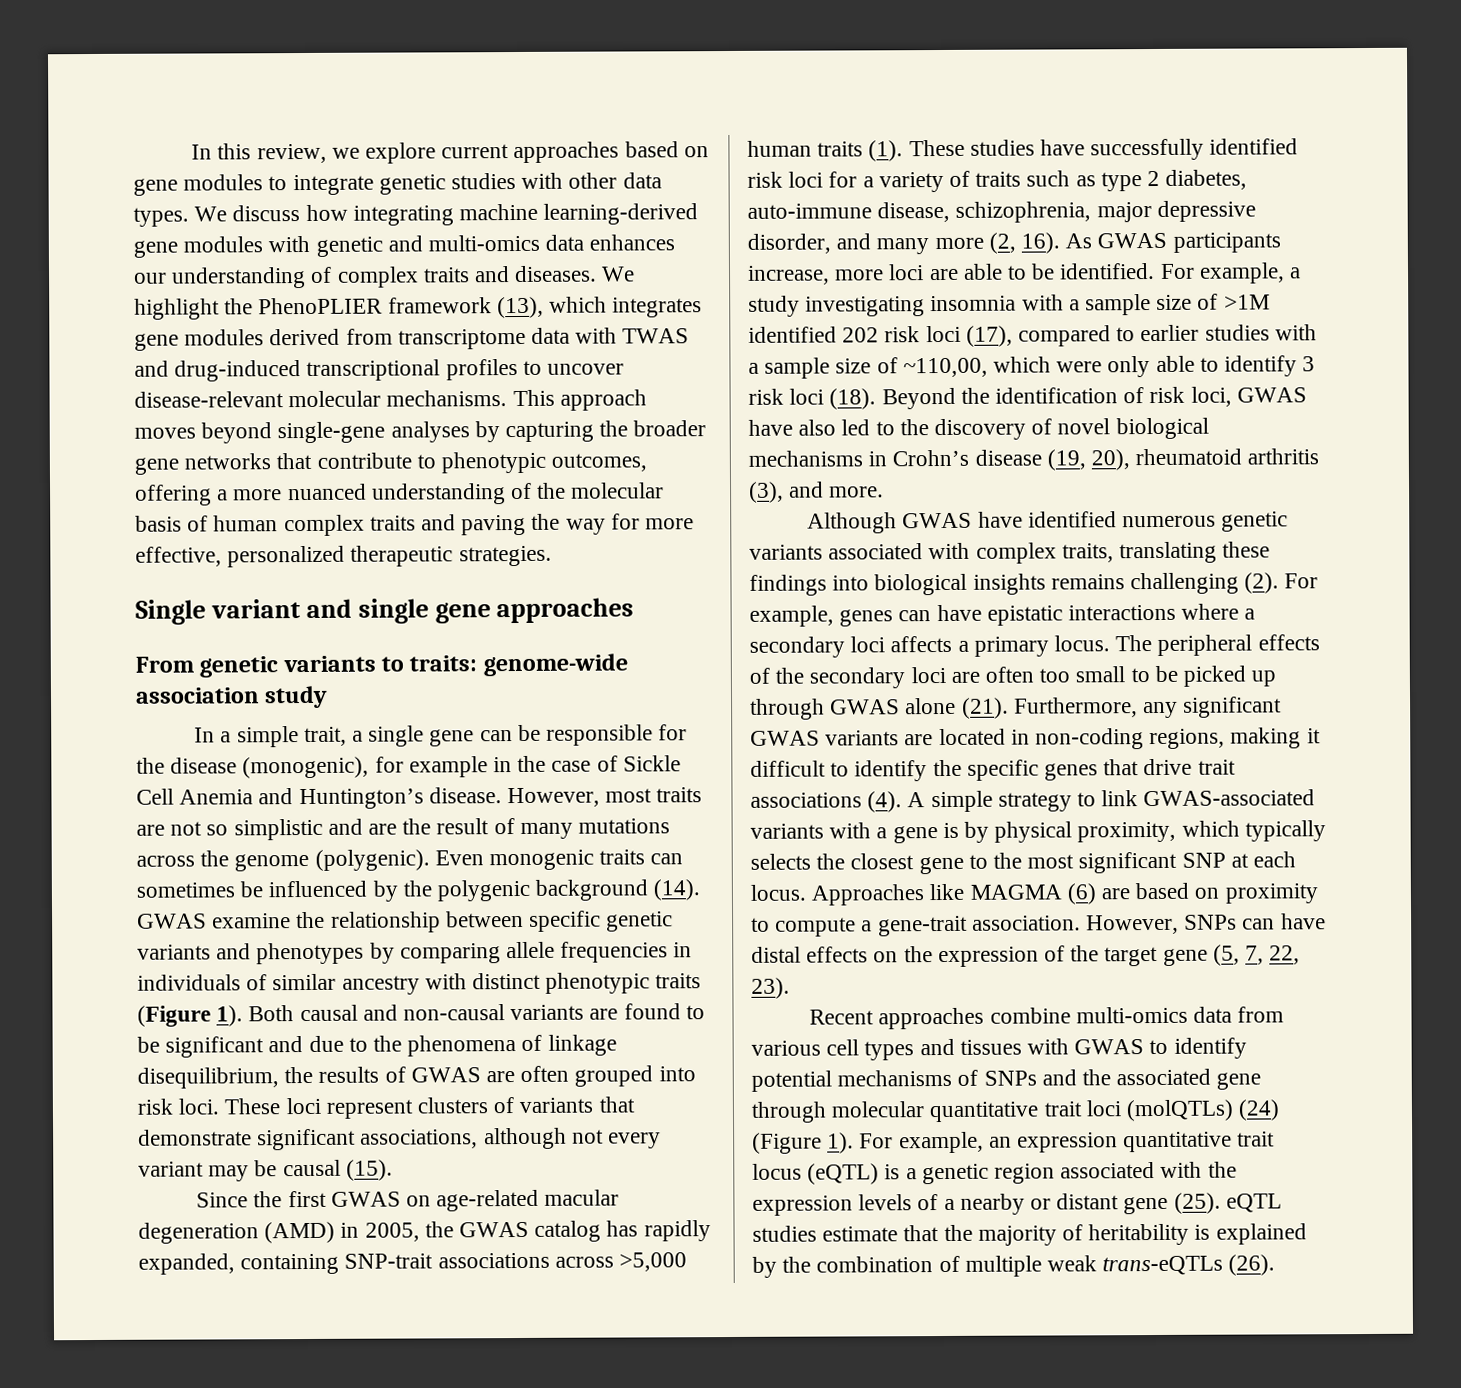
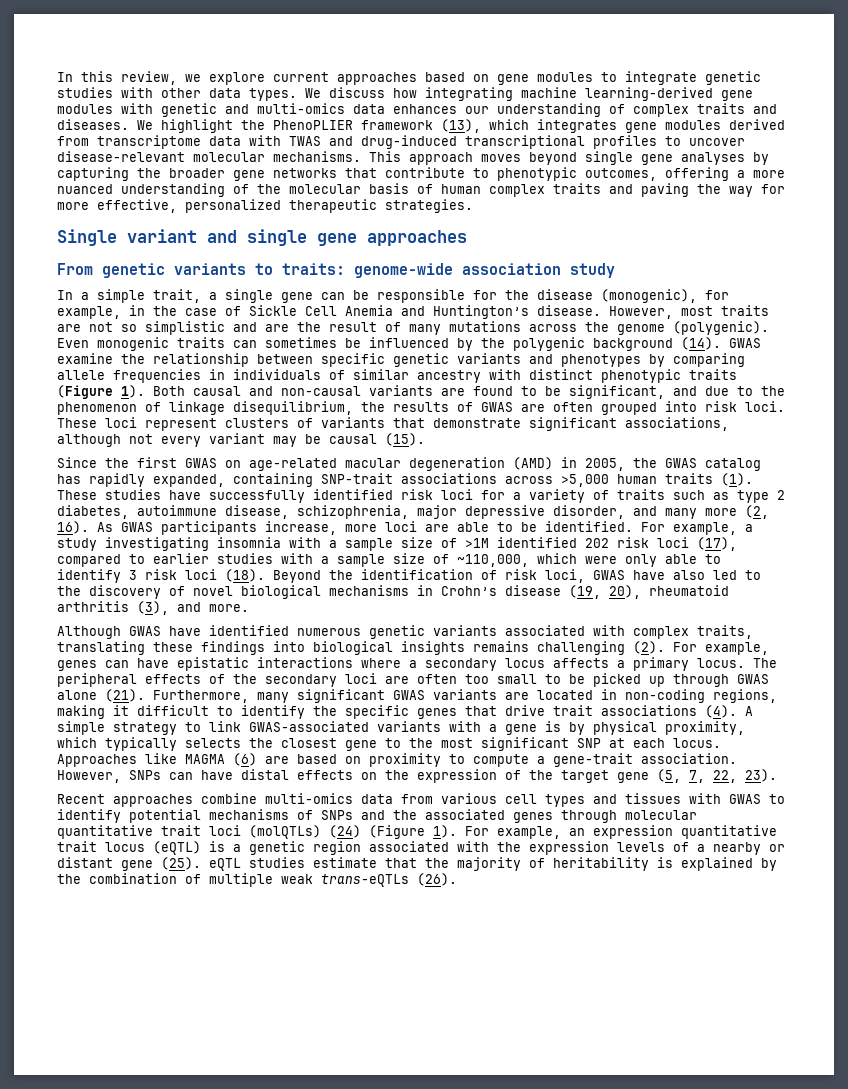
[277,421,386,444] single-gene -> [585,151,673,165] single gene
[408,756,488,778] example -> [57,306,121,319] example,
[165,1036,265,1058] significant -> [569,385,665,399] significant,
[407,1035,517,1057] phenomena -> [57,402,137,415] phenomenon
[747,203,872,219] auto-immune -> [137,505,217,516] autoimmune
[902,357,988,378] ~110,00, -> [457,554,529,567] ~110,000,
[850,636,886,653] loci -> [505,658,545,668] locus
[1143,701,1179,719] any -> [257,692,289,703] many
[1216,1072,1262,1090] gene -> [513,812,553,823] genes

